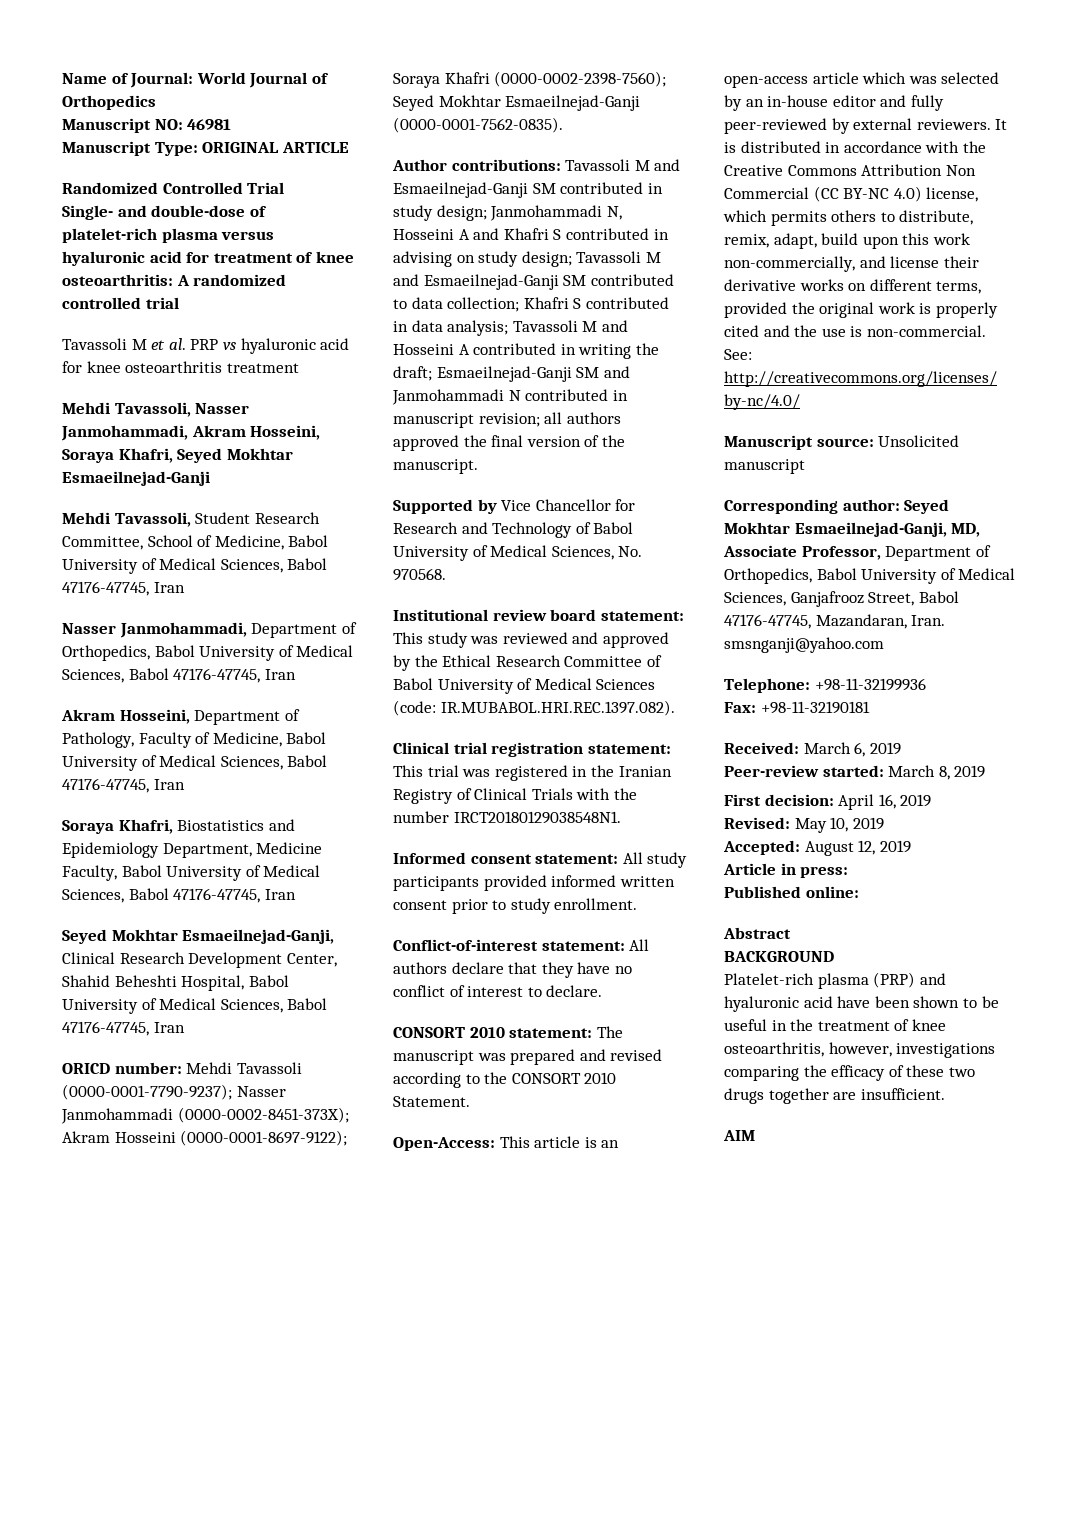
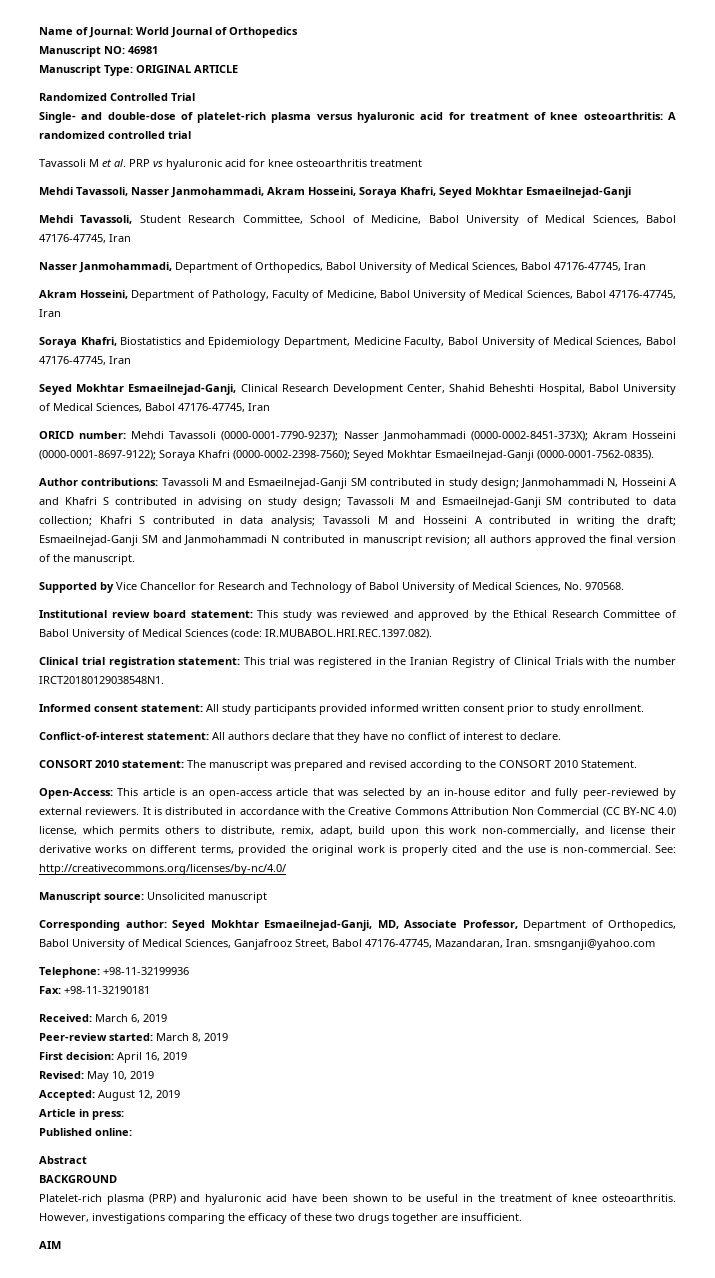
[862,72,907,84] which -> [312,788,334,796] that
[724,1042,892,1057] osteoarthritis, however, -> [602,1194,676,1202] [39,1213,89,1222] osteoarthritis. However,

